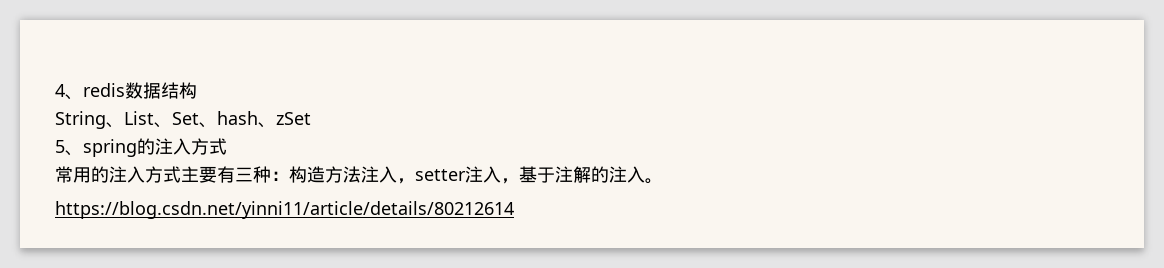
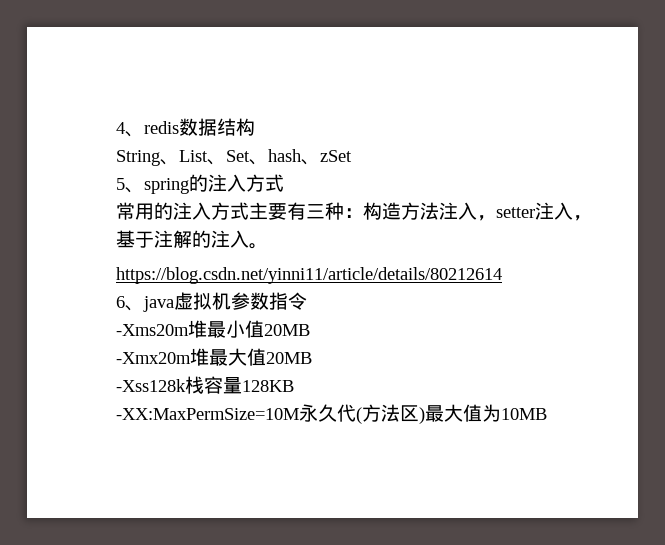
(514, 210) none -> [116,292,307,312] [116,320,310,338] [116,348,312,366] [116,376,294,394] [116,404,547,424] // 6、java虚拟机参数指令 // -Xms20m堆最小值20MB // -Xmx20m堆最大值20MB // -Xss128k栈容量128KB // -XX:MaxPermSize=10M永久代(方法区)最大值为10MB

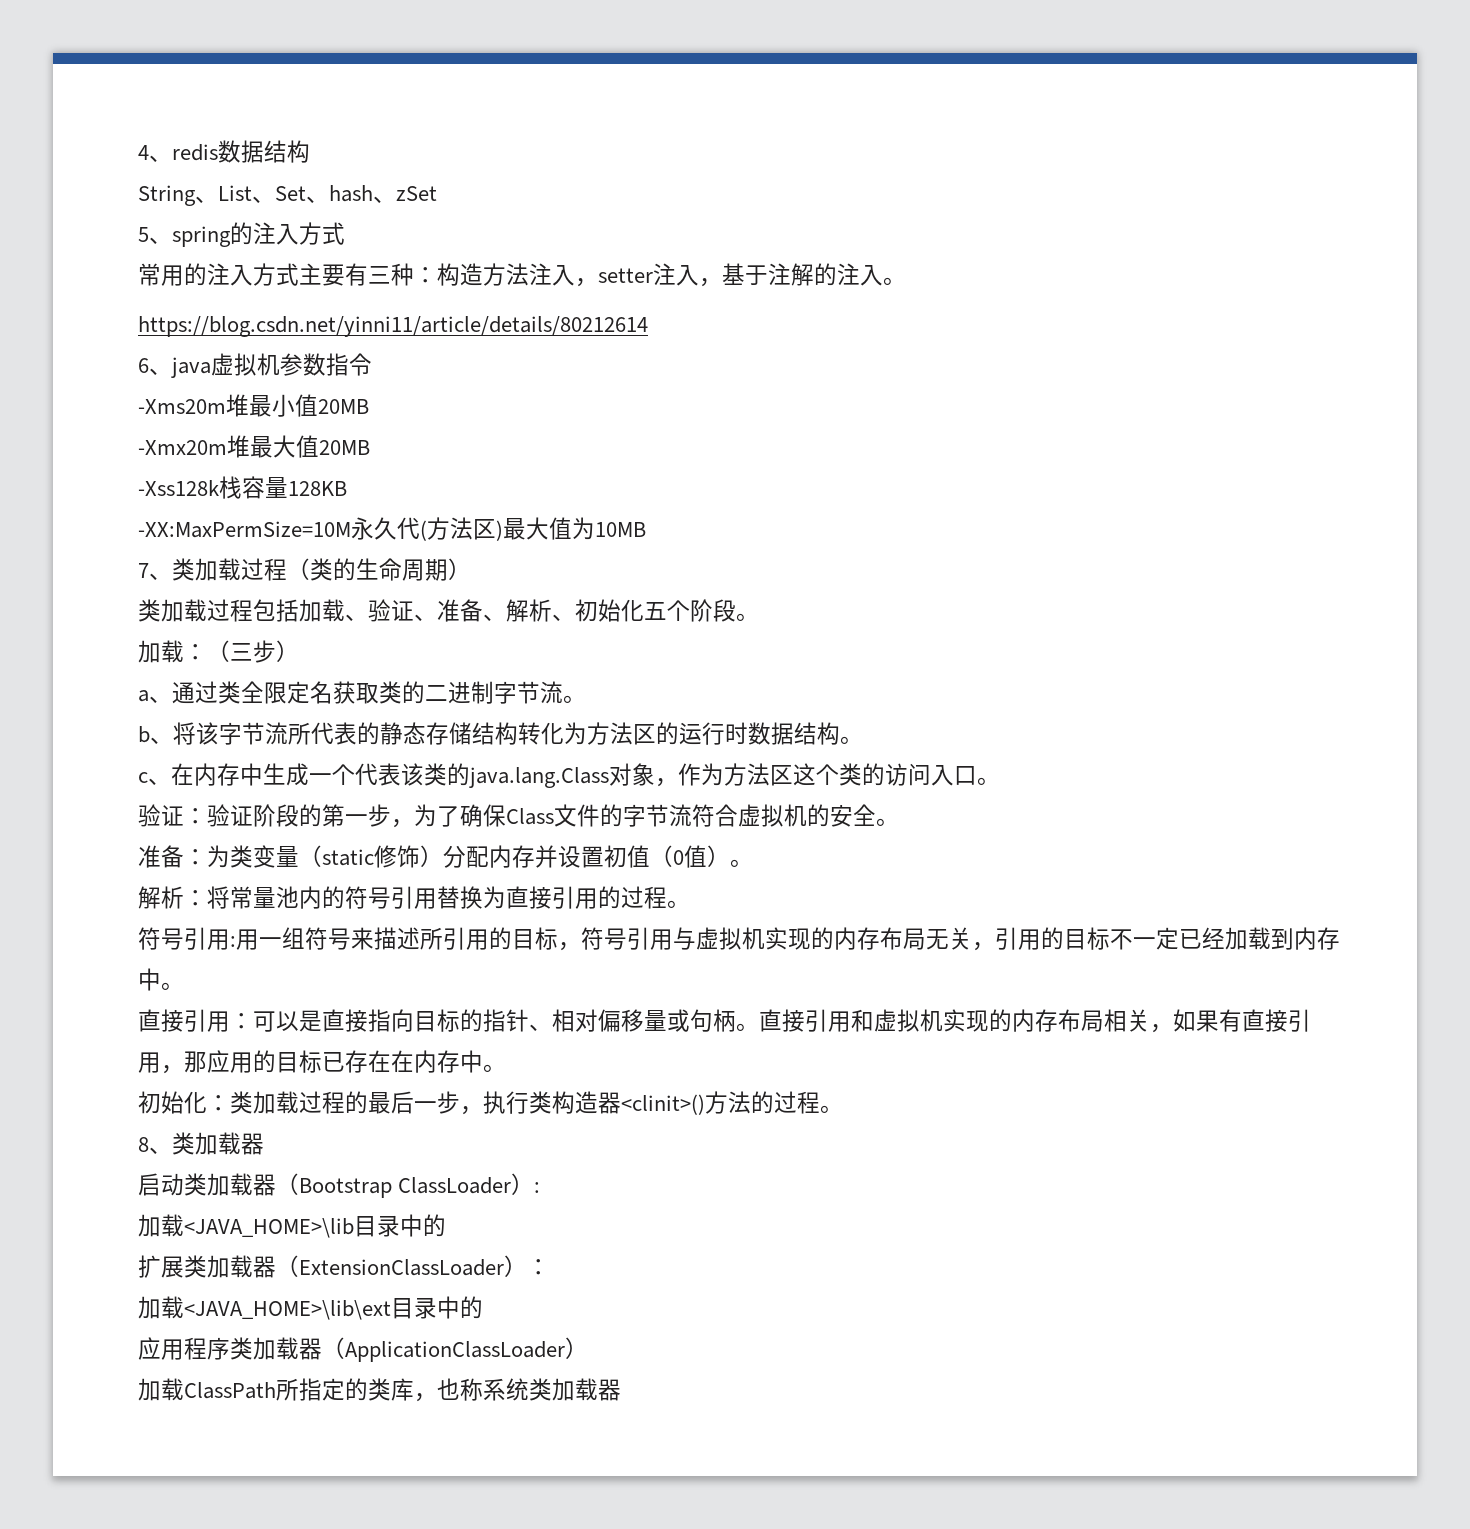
(547, 414) none -> [138,558,471,581] [138,599,759,622] [138,640,299,663] [138,681,586,704] [138,722,863,745] [138,763,1000,788] [138,804,899,828] [138,845,753,868] [138,886,690,909] [138,927,1340,951] [138,968,184,991] [138,1009,1311,1033] [138,1050,506,1074] [138,1091,843,1115] [138,1132,264,1155] [138,1173,541,1198] [138,1214,446,1238] [138,1255,550,1278] [138,1296,483,1320] [138,1337,588,1362] [138,1378,621,1402] // 7、类加载过程（类的生命周期） // 类加载过程包括加载、验证、准备、解析、初始化五个阶段。 // 加载：（三步） // a、通过类全限定名获取类的二进制字节流。 // b、将该字节流所代表的静态存储结构转化为方法区的运行时数据结构。 // c、在内存中生成一个代表该类的java.lang.Class对象，作为方法区这个类的访问入口。 // 验证：验证阶段的第一步，为了确保Class文件的字节流符合虚拟机的安全。 // 准备：为类变量（static修饰）分配内存并设置初值（0值）。 // 解析：将常量池内的符号引用替换为直接引用的过程。 // 符号引用:用一组符号来描述所引用的目标，符号引用与虚拟机实现的内存布局无关，引用的目标不一定已经加载到内存中。 // 直接引用：可以是直接指向目标的指针、相对偏移量或句柄。直接引用和虚拟机实现的内存布局相关，如果有直接引用，那应用的目标已存在在内存中。 // 初始化：类加载过程的最后一步，执行类构造器<clinit>()方法的过程。 // 8、类加载器 // 启动类加载器（Bootstrap ClassLoader）: // 加载<JAVA_HOME>\lib目录中的 // 扩展类加载器（ExtensionClassLoader）： // 加载<JAVA_HOME>\lib\ext目录中的 // 应用程序类加载器（ApplicationClassLoader） // 加载ClassPath所指定的类库，也称系统类加载器

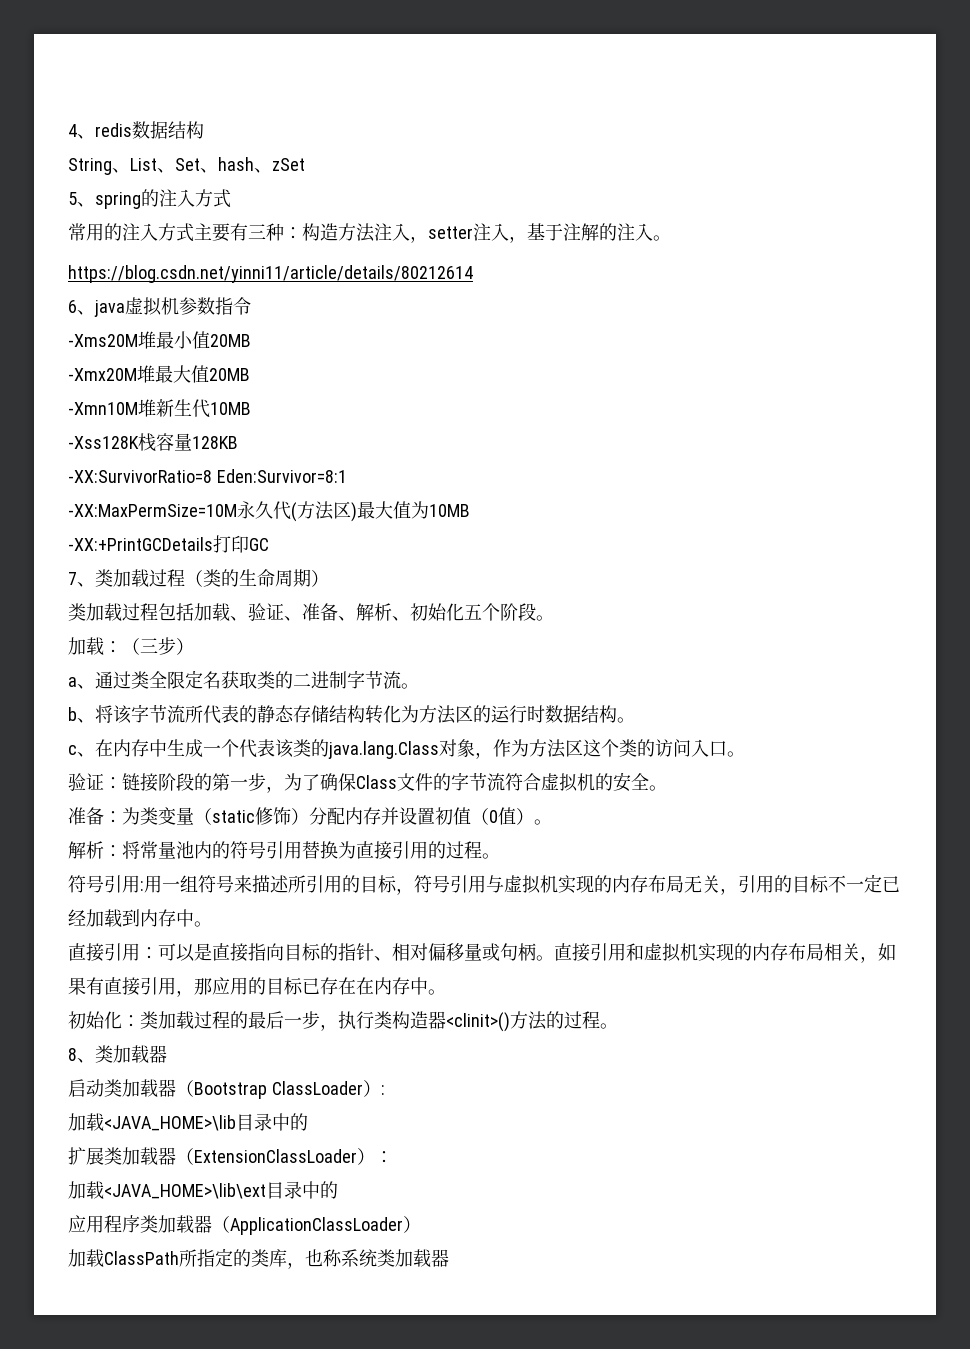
[138,399,226,414] -Xms20m -> [68,334,138,347] -Xms20M
[138,440,227,455] -Xmx20m -> [68,368,137,381] -Xmx20M
[138,480,219,496] -Xss128k -> [68,399,251,418] [68,436,139,449] -Xmn10M堆新生代10MB // -Xss128K
(347, 488) none -> [68,469,347,483] // -XX:SurvivorRatio=8 Eden:Survivor=8:1
(646, 529) none -> [68,535,269,553] // -XX:+PrintGCDetails打印GC
[207,804,253,827] 验证 -> [122,773,158,792] 链接

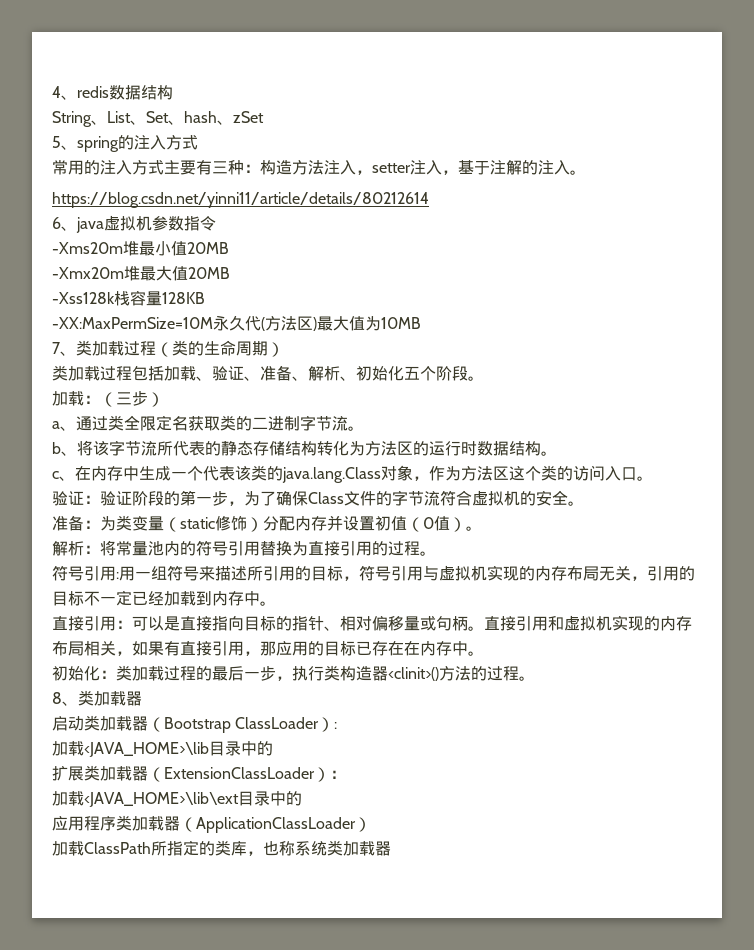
[68,334,138,347] -Xms20M -> [52,242,123,254] -Xms20m
[68,368,137,381] -Xmx20M -> [52,267,124,279] -Xmx20m
[68,399,251,418] [68,436,139,449] -Xmn10M堆新生代10MB // -Xss128K -> [52,292,115,304] -Xss128k
[68,469,347,483] // -XX:SurvivorRatio=8 Eden:Survivor=8:1 -> (205, 298) none
[68,535,269,553] // -XX:+PrintGCDetails打印GC -> (421, 323) none
[122,773,158,792] 链接 -> [100,491,132,506] 验证

